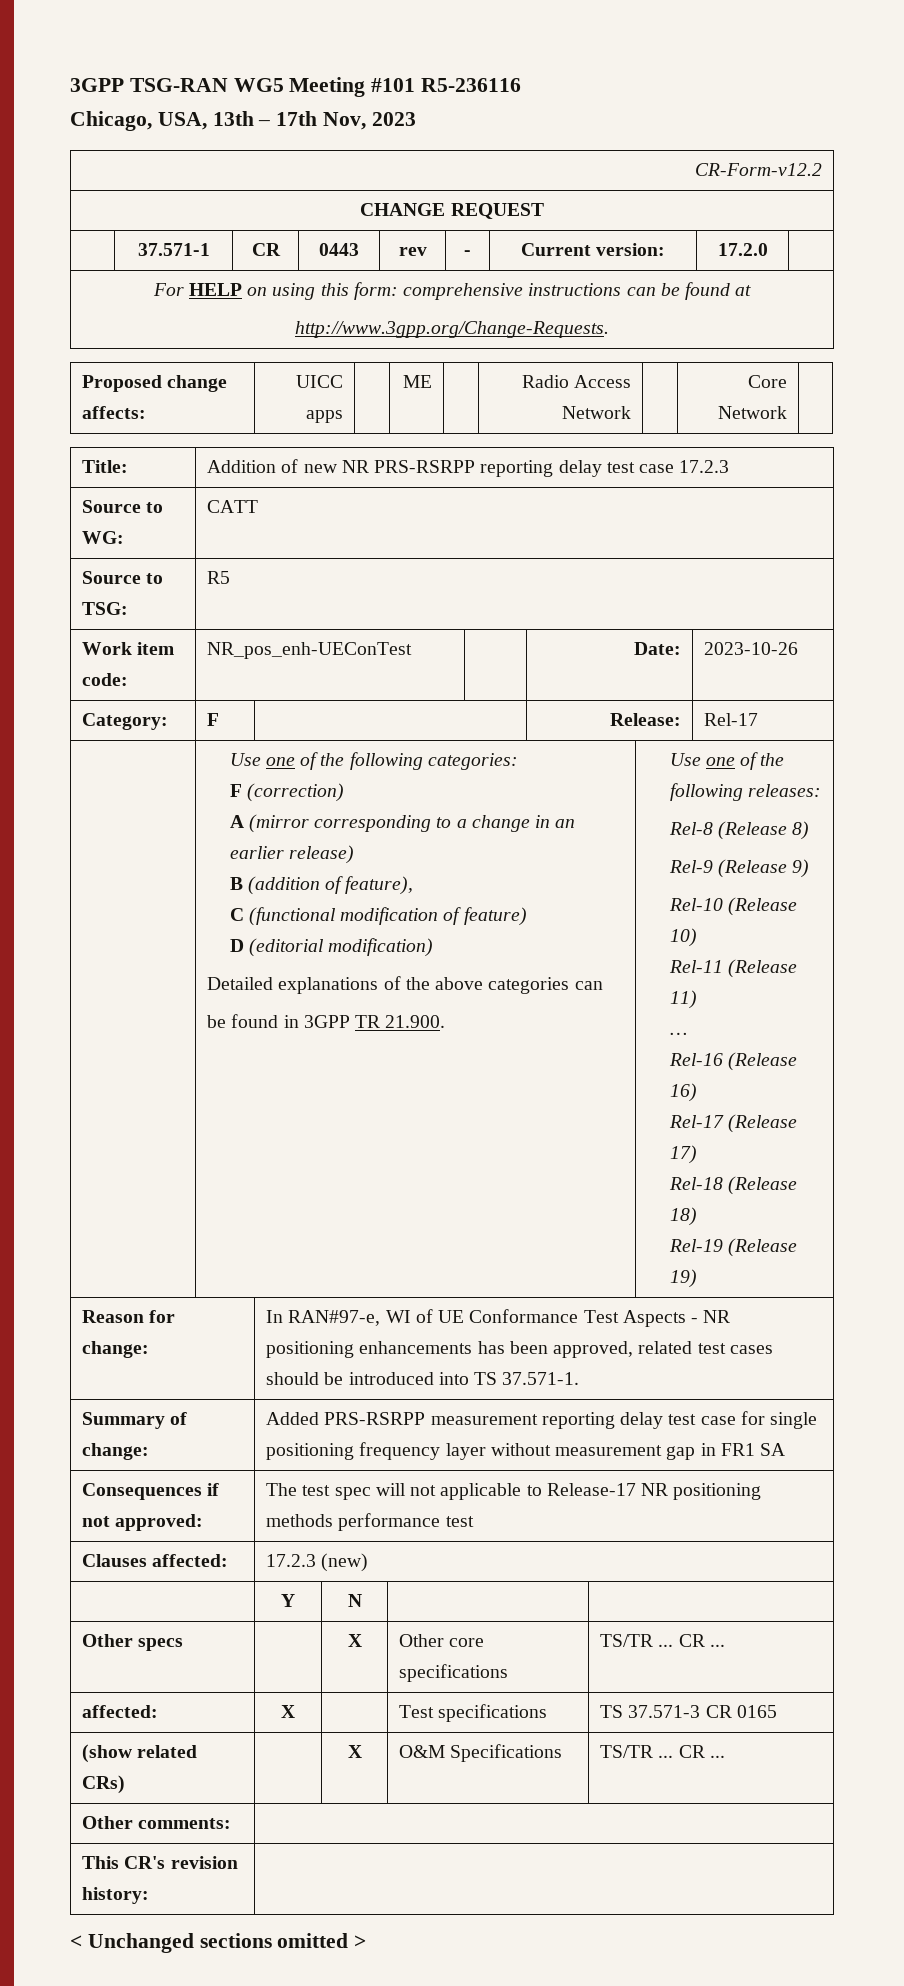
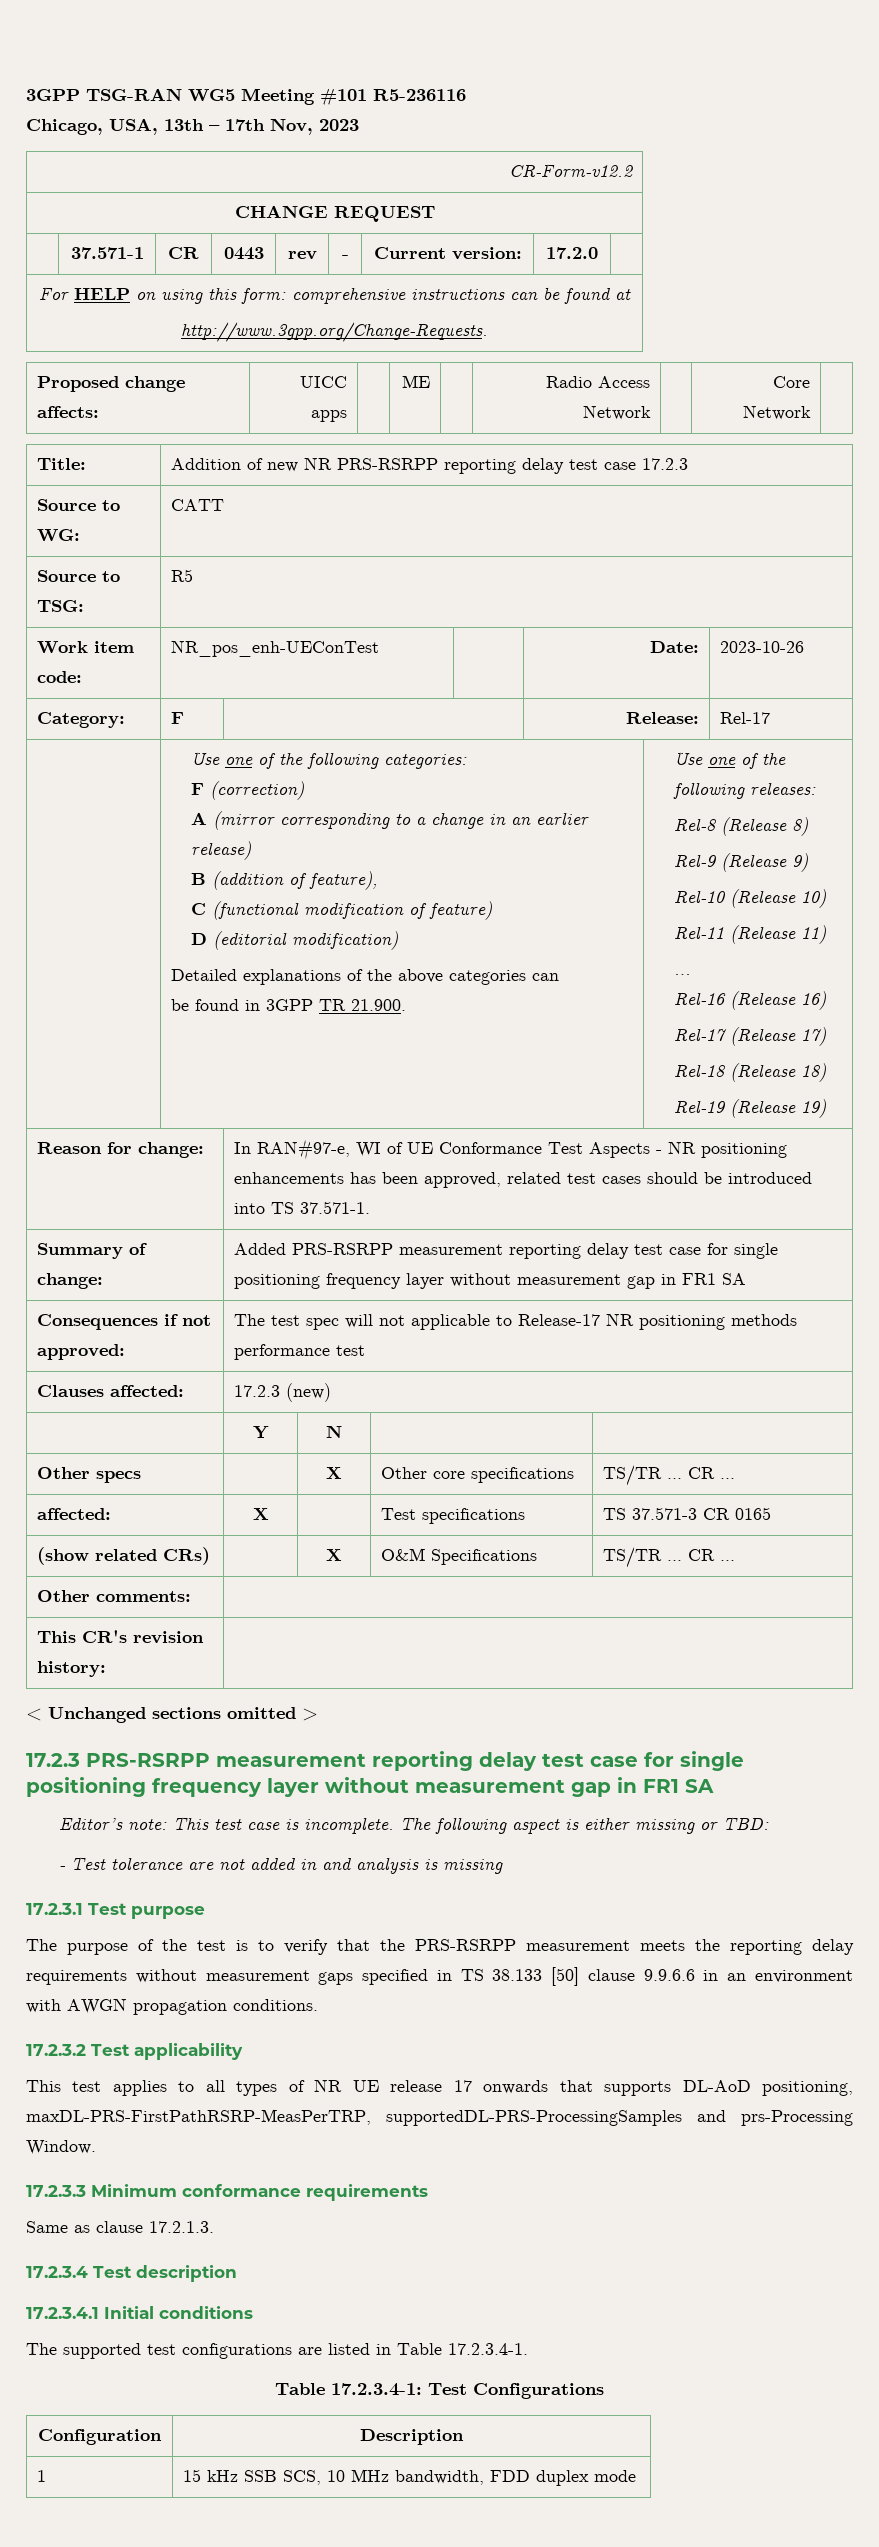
(367, 1941) none -> [26,1751,744,1771] [26,1777,714,1797] [58,1817,769,1834] [58,1857,503,1874] [26,1903,205,1919] [26,1939,854,1955] [26,1967,853,1986] [26,1998,318,2015] [26,2043,243,2060] [26,2079,853,2096] [26,2109,853,2126] [26,2140,96,2155] [26,2184,428,2201] [26,2221,214,2233] [26,2265,237,2282] [26,2306,253,2319] [26,2343,528,2359] [275,2383,604,2399] [38,2429,162,2445] [360,2429,464,2445] [37,2470,47,2482] [183,2469,637,2486] // 17.2.3 PRS-RSRPP measurement reporting delay test case for single positioning frequency layer without measurement gap in FR1 SA // Editor’s note: This test case is incomplete. The following aspect is either missing or TBD: // - Test tolerance are not added in and analysis is missing // 17.2.3.1 Test purpose // The purpose of the test is to verify that the PRS-RSRPP measurement meets the reporting delay requirements without measurement gaps specified in TS 38.133 [50] clause 9.9.6.6 in an environment with AWGN propagation conditions. // 17.2.3.2 Test applicability // This test applies to all types of NR UE release 17 onwards that supports DL-AoD positioning, maxDL-PRS-FirstPathRSRP-MeasPerTRP, supportedDL-PRS-ProcessingSamples and prs-Processing Window. // 17.2.3.3 Minimum conformance requirements // Same as clause 17.2.1.3. // 17.2.3.4 Test description // 17.2.3.4.1 Initial conditions // The supported test configurations are listed in Table 17.2.3.4-1. // Table 17.2.3.4-1: Test Configurations // Configuration | Description // 1 | 15 kHz SSB SCS, 10 MHz bandwidth, FDD duplex mode

